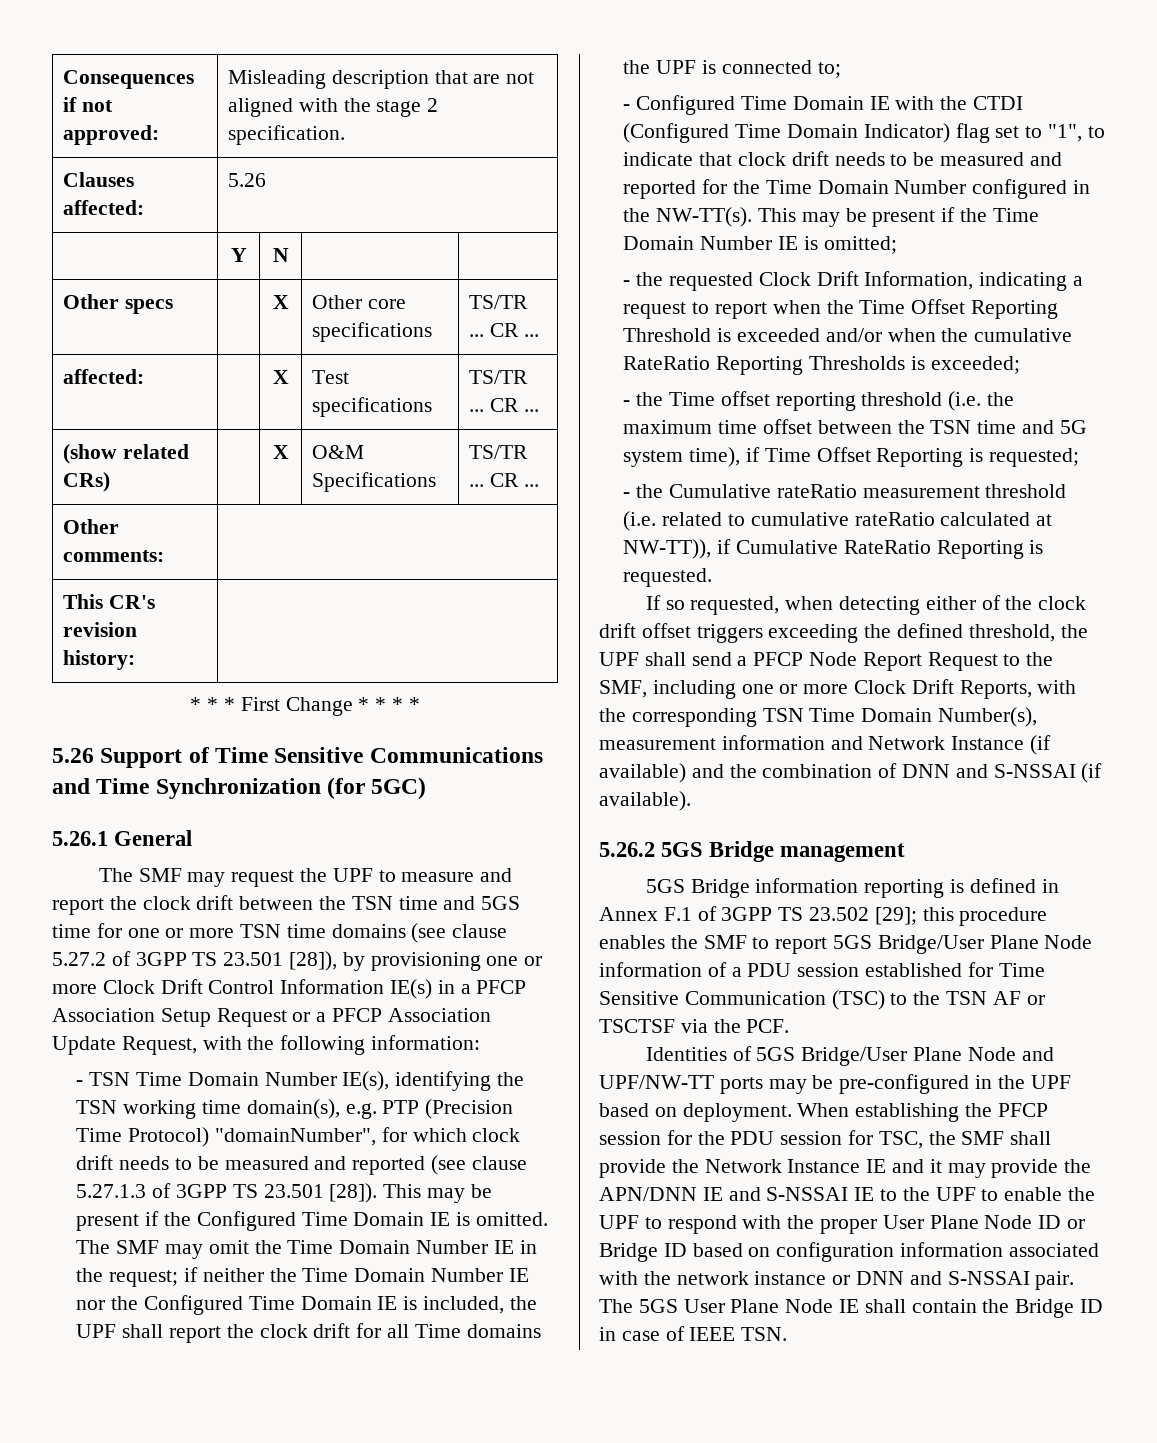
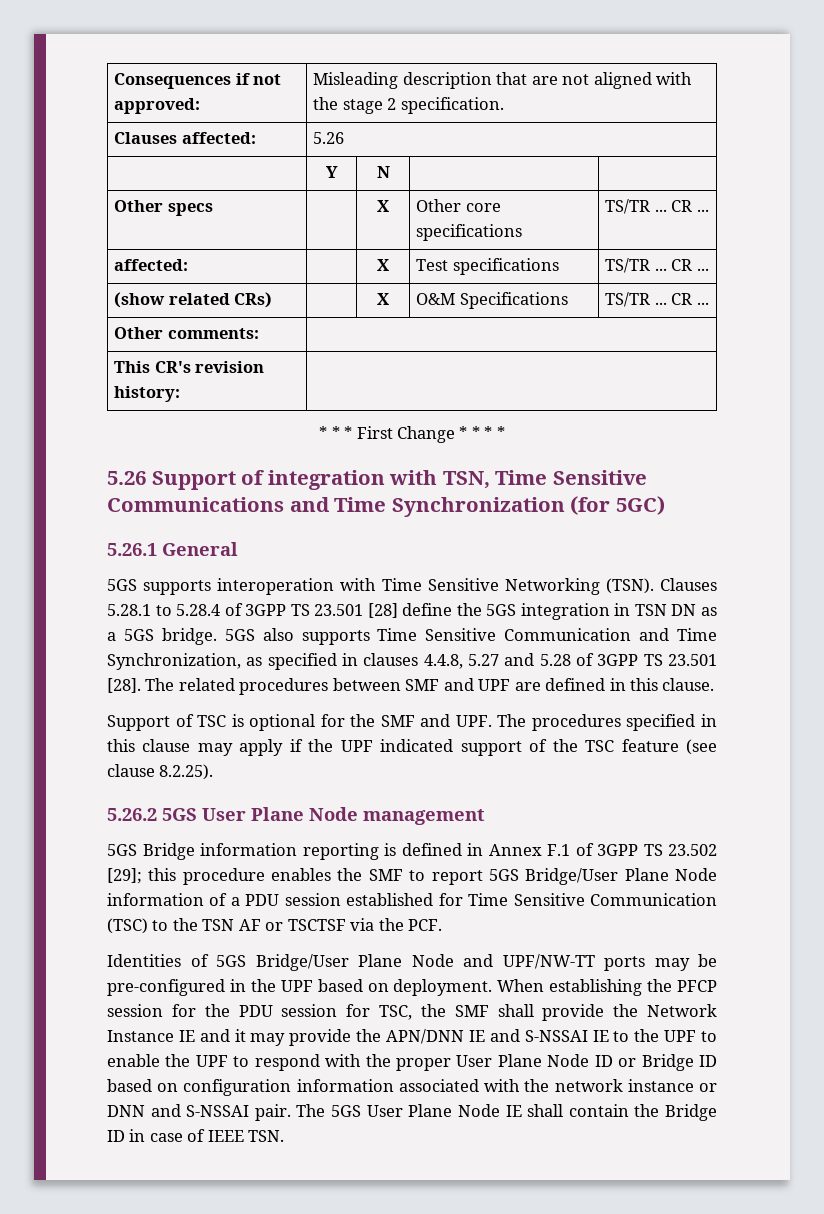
(210, 755) none -> [267,470,490,490] integration with TSN,
[98,868,513,887] [52,895,521,915] [52,923,508,943] [52,951,543,971] [52,979,527,999] [52,1008,491,1027] [52,1035,481,1055] [76,1071,525,1091] [76,1099,514,1119] [76,1127,521,1147] [76,1155,527,1175] [76,1183,492,1203] [76,1211,548,1231] [76,1240,537,1259] [76,1267,529,1287] [76,1295,537,1315] [76,1323,541,1343] [623,60,841,78] [623,95,1024,115] [623,123,1105,143] [623,151,1062,166] [623,179,1091,199] [623,207,1039,227] [623,236,897,254] [623,271,1084,291] [623,299,1059,319] [623,328,1073,342] [623,356,1020,375] [623,391,1015,411] [623,419,1087,434] [623,447,1080,467] [623,484,1067,498] [623,511,1053,531] [623,539,1044,559] [623,568,713,587] [645,595,1087,615] [599,623,1088,643] [599,652,1054,671] [599,679,1077,699] [599,707,1038,727] [599,735,1052,755] [599,763,1103,783] [599,791,691,811] The SMF may request the UPF to measure and report the clock drift between the TSN time and 5GS time for one or more TSN time domains (see clause 5.27.2 of 3GPP TS 23.501 [28]), by provisioning one or more Clock Drift Control Information IE(s) in a PFCP Association Setup Request or a PFCP Association Update Request, with the following information: // - TSN Time Domain Number IE(s), identifying the TSN working time domain(s), e.g. PTP (Precision Time Protocol) "domainNumber", for which clock drift needs to be measured and reported (see clause 5.27.1.3 of 3GPP TS 23.501 [28]). This may be present if the Configured Time Domain IE is omitted. The SMF may omit the Time Domain Number IE in the request; if neither the Time Domain Number IE nor the Configured Time Domain IE is included, the UPF shall report the clock drift for all Time domains the UPF is connected to; // - Configured Time Domain IE with the CTDI (Configured Time Domain Indicator) flag set to "1", to indicate that clock drift needs to be measured and reported for the Time Domain Number configured in the NW-TT(s). This may be present if the Time Domain Number IE is omitted; // - the requested Clock Drift Information, indicating a request to report when the Time Offset Reporting Threshold is exceeded and/or when the cumulative RateRatio Reporting Thresholds is exceeded; // - the Time offset reporting threshold (i.e. the maximum time offset between the TSN time and 5G system time), if Time Offset Reporting is requested; // - the Cumulative rateRatio measurement threshold (i.e. related to cumulative rateRatio calculated at NW-TT)), if Cumulative RateRatio Reporting is requested. // If so requested, when detecting either of the clock drift offset triggers exceeding the defined threshold, the UPF shall send a PFCP Node Report Request to the SMF, including one or more Clock Drift Reports, with the corresponding TSN Time Domain Number(s), measurement information and Network Instance (if available) and the combination of DNN and S-NSSAI (if available). -> [107,578,717,595] [107,603,717,620] [107,628,717,645] [107,653,717,670] [107,678,715,695] [107,714,718,731] [107,739,717,756] [107,764,214,780] 5GS supports interoperation with Time Sensitive Networking (TSN). Clauses 5.28.1 to 5.28.4 of 3GPP TS 23.501 [28] define the 5GS integration in TSN DN as a 5GS bridge. 5GS also supports Time Sensitive Communication and Time Synchronization, as specified in clauses 4.4.8, 5.27 and 5.28 of 3GPP TS 23.501 [28]. The related procedures between SMF and UPF are defined in this clause. // Support of TSC is optional for the SMF and UPF. The procedures specified in this clause may apply if the UPF indicated support of the TSC feature (see clause 8.2.25).
[709,841,775,862] Bridge -> [202,807,358,821] User Plane Node

